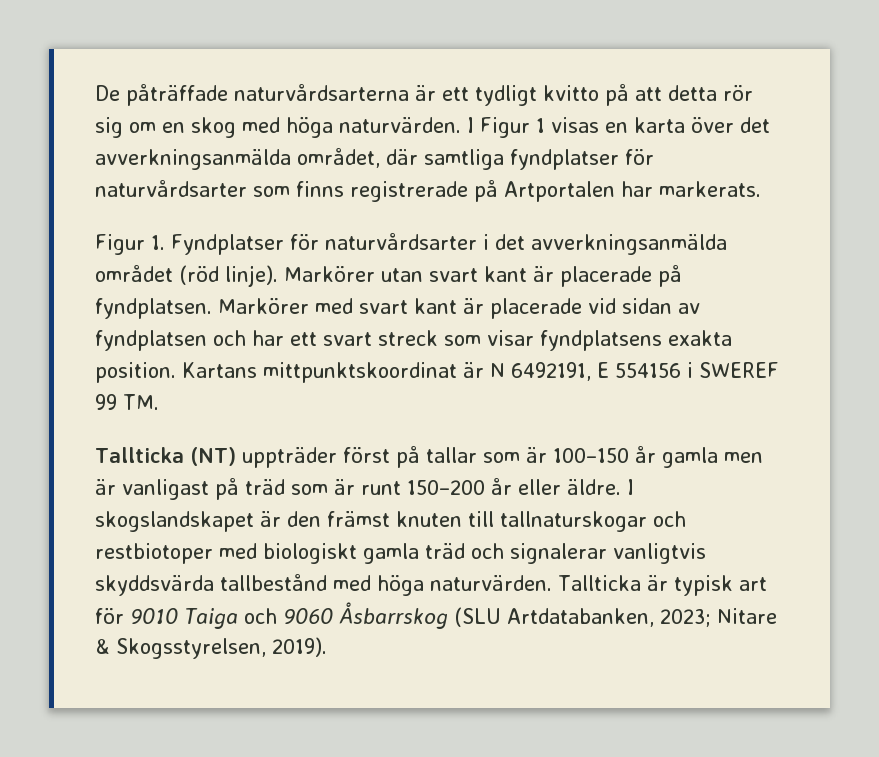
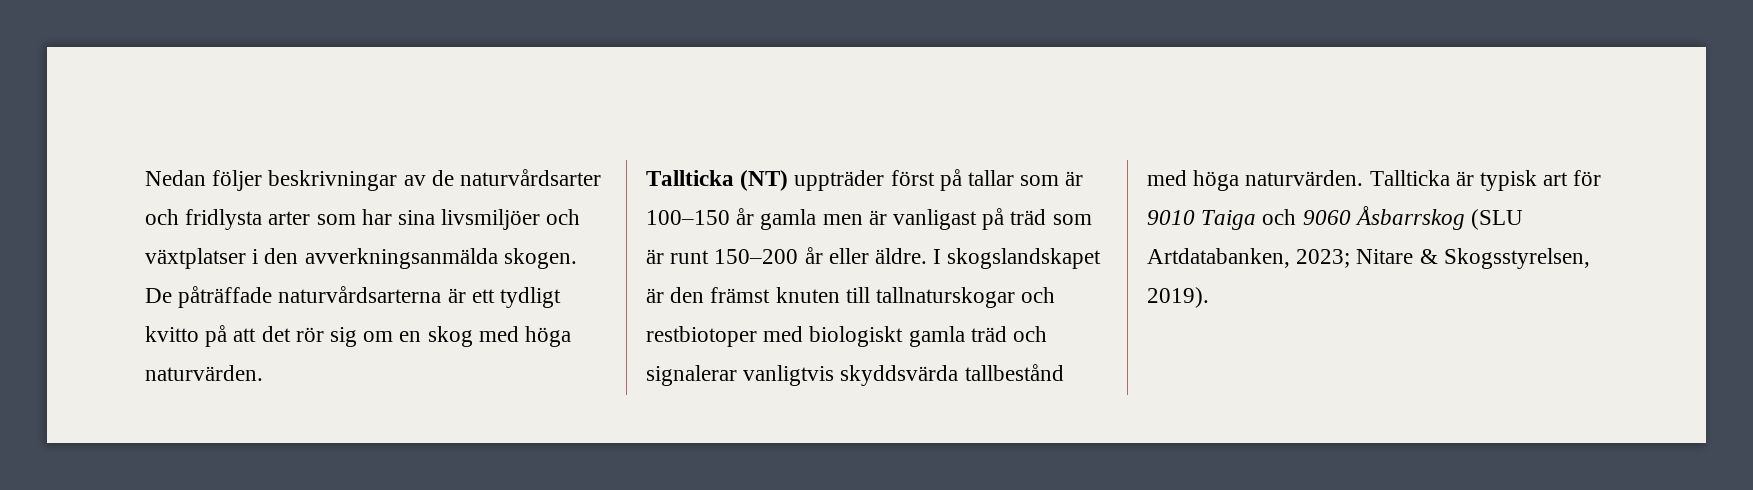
(95, 93) none -> [145,169,602,191] [145,209,581,230] [145,248,577,269] Nedan följer beskrivningar av de naturvårdsarter och fridlysta arter som har sina livsmiljöer och växtplatser i den avverkningsanmälda skogen.
[668,85,717,101] detta -> [261,326,291,342] det
[467,116,770,138] [95,148,654,170] [95,180,761,202] [95,233,727,255] [95,265,682,287] [95,297,700,319] [95,330,732,351] [95,362,779,383] [95,394,159,410] I Figur 1 visas en karta över det avverkningsanmälda området, där samtliga fyndplatser för naturvårdsarter som finns registrerade på Artportalen har markerats. // Figur 1. Fyndplatser för naturvårdsarter i det avverkningsanmälda området (röd linje). Markörer utan svart kant är placerade på fyndplatsen. Markörer med svart kant är placerade vid sidan av fyndplatsen och har ett svart streck som visar fyndplatsens exakta position. Kartans mittpunktskoordinat är N 6492191, E 554156 i SWEREF 99 TM. -> (263, 373) none

